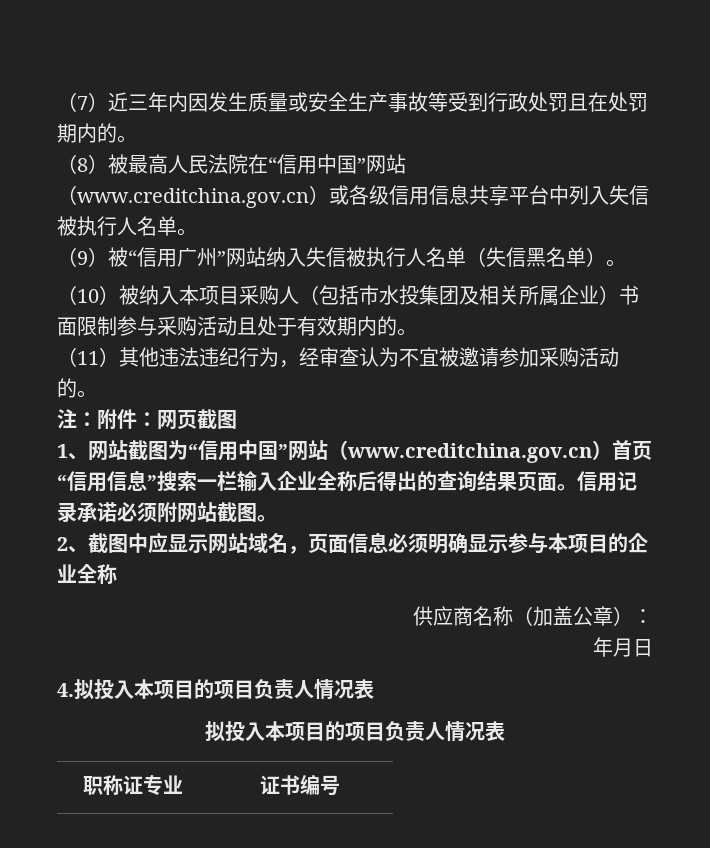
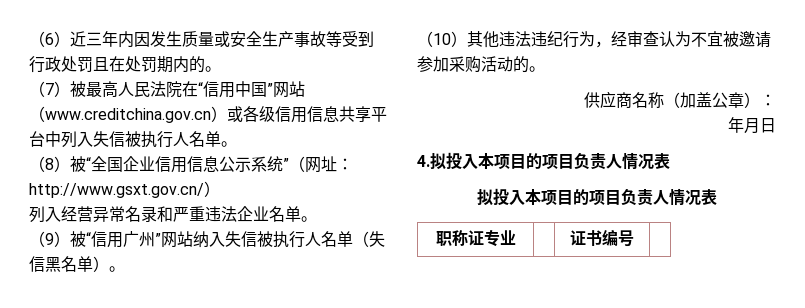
[57,92,88,112] （7 -> [29,31,54,47] （6
[77,158,88,172] 8 -> [45,83,54,95] 7
(197, 232) none -> [29,156,353,173] [29,181,220,198] [29,206,317,223] // （8）被“全国企业信用信息公示系统”（网址：http://www.gsxt.gov.cn/） // 列入经营异常名录和严重违法企业名单。
[119,285,639,306] [57,316,417,336] [57,347,119,367] 被纳入本项目采购人（包括市水投集团及相关所属企业）书面限制参与采购活动且处于有效期内的。 // （11） -> (467, 39) none
[57,409,237,430] [57,440,652,463] [57,470,637,492] [57,502,277,523] [57,532,648,554] [57,564,117,585] // 注：附件：网页截图 // 1、网站截图为“信用中国”网站（www.creditchina.gov.cn）首页“信用信息”搜索一栏输入企业全称后得出的查询结果页面。信用记录承诺必须附网站截图。 // 2、截图中应显示网站域名，页面信息必须明确显示参与本项目的企业全称 -> (545, 69) none

